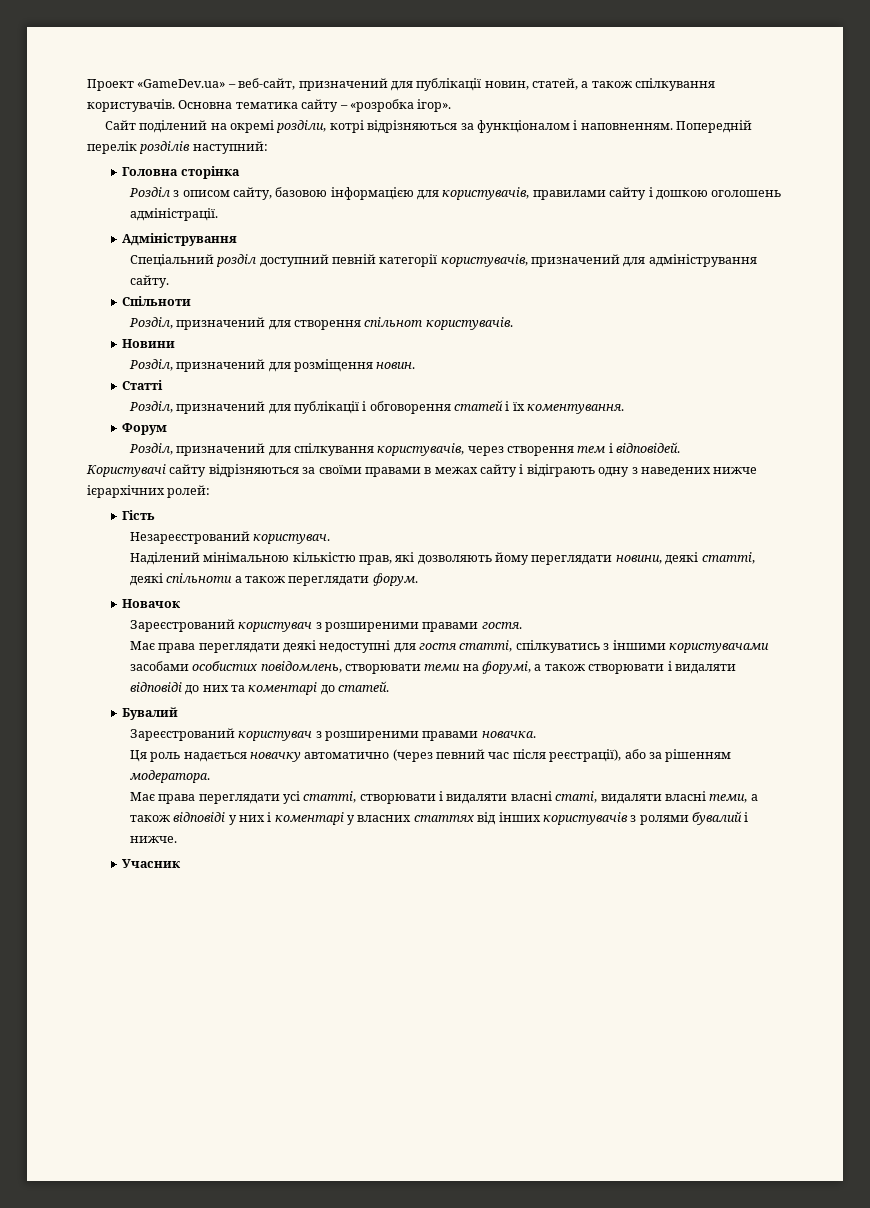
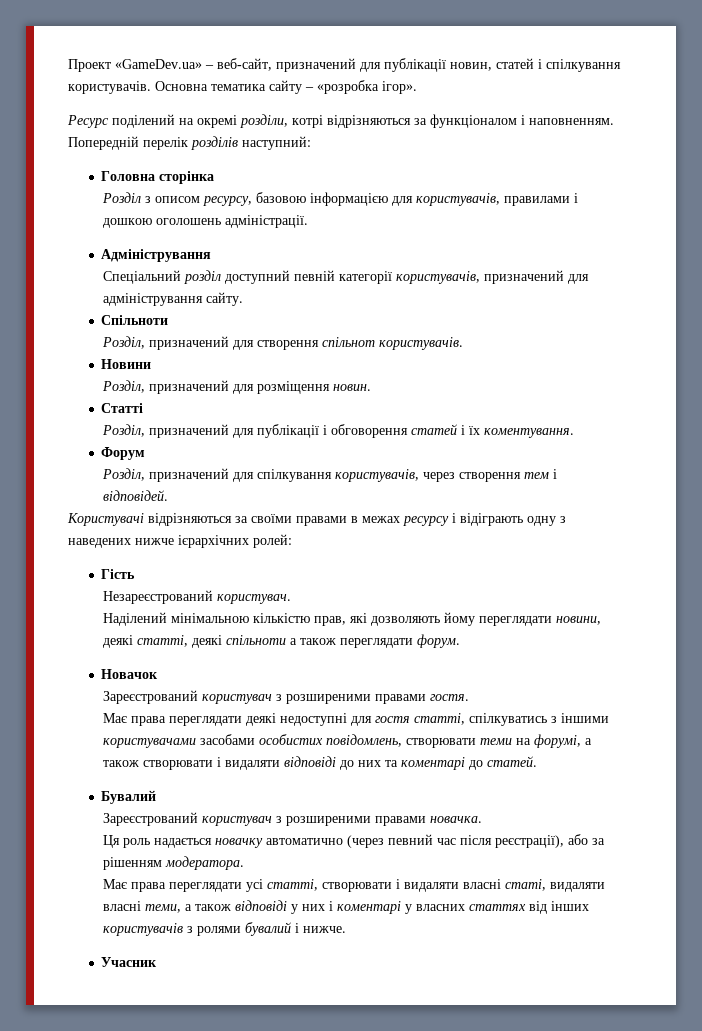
[532,78,632,90] статей, а також -> [496,58,542,69] статей і
[104,120,136,130] Сайт -> [67,115,109,128] Ресурс
[232,187,272,200] сайту, -> [203,196,253,206] ресурсу,
[609,187,647,200] сайту -> (571, 201) none
[169,464,207,477] сайту -> (144, 519) none
[480,464,517,477] сайту -> [403,516,449,526] ресурсу

